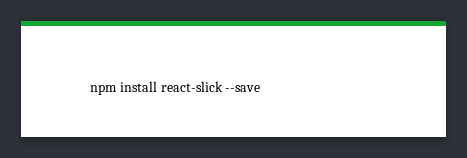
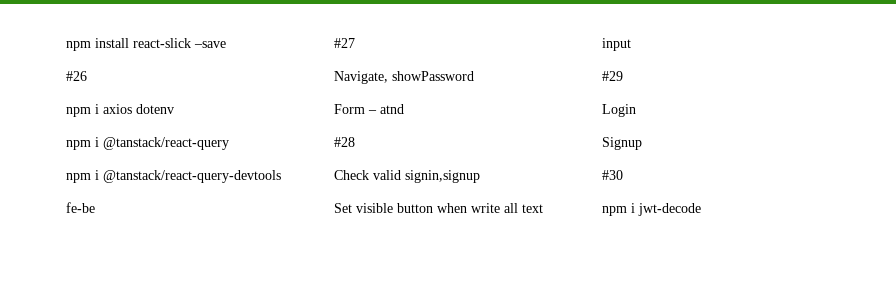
[225,85,261,92] --save -> [194,41,226,48] [66,71,87,81] [66,104,174,117] [66,137,229,150] [66,170,281,183] [66,202,95,213] [334,38,355,48] [334,71,474,84] [334,104,404,114] [334,137,355,147] [334,170,480,183] [334,203,543,213] [602,38,631,51] [602,71,623,81] [602,104,636,117] [602,137,642,150] [602,170,623,180] [602,203,701,216] –save // #26 // npm i axios dotenv // npm i @tanstack/react-query // npm i @tanstack/react-query-devtools // fe-be // #27 // Navigate, showPassword // Form – atnd // #28 // Check valid signin,signup // Set visible button when write all text input // #29 // Login // Signup // #30 // npm i jwt-decode

